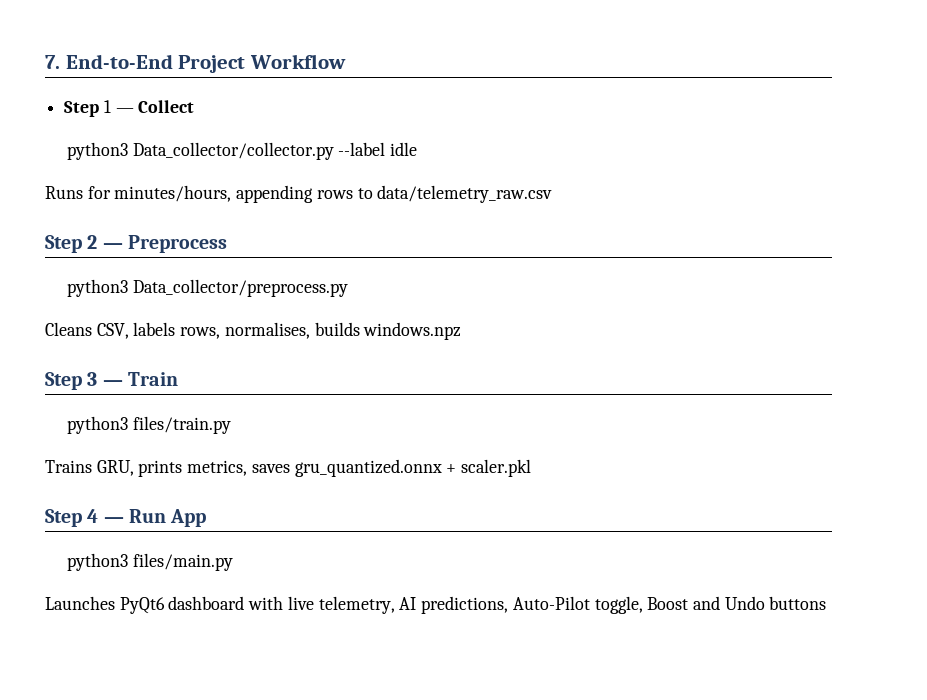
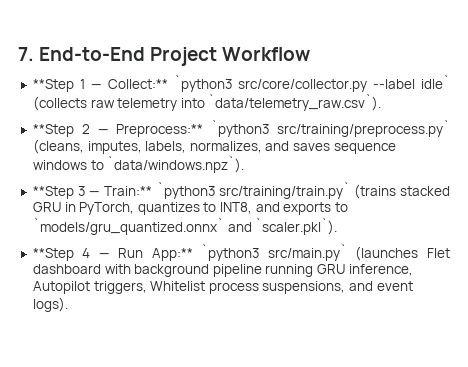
[64,101,100,117] Step -> [32,79,74,92] **Step
[138,100,195,113] [66,142,417,160] [45,185,553,203] [45,235,227,253] [66,279,348,297] [45,322,462,340] [45,372,178,390] [66,416,231,434] [45,459,532,477] [45,509,207,527] [66,553,233,571] [45,596,827,614] Collect // python3 Data_collector/collector.py --label idle // Runs for minutes/hours, appending rows to data/telemetry_raw.csv // Step 2 — Preprocess // python3 Data_collector/preprocess.py // Cleans CSV, labels rows, normalises, builds windows.npz // Step 3 — Train // python3 files/train.py // Trains GRU, prints metrics, saves gru_quantized.onnx + scaler.pkl // Step 4 — Run App // python3 files/main.py // Launches PyQt6 dashboard with live telemetry, AI predictions, Auto-Pilot toggle, Boost and Undo buttons -> [107,75,450,92] [32,94,382,111] [32,120,450,137] [32,139,396,154] [32,156,245,173] [32,182,450,199] [32,202,349,215] [32,218,338,235] [32,244,451,261] [32,264,413,277] [32,281,413,294] [32,297,68,312] Collect:** `python3 src/core/collector.py --label idle` (collects raw telemetry into `data/telemetry_raw.csv`). // **Step 2 — Preprocess:** `python3 src/training/preprocess.py` (cleans, imputes, labels, normalizes, and saves sequence windows to `data/windows.npz`). // **Step 3 — Train:** `python3 src/training/train.py` (trains stacked GRU in PyTorch, quantizes to INT8, and exports to `models/gru_quantized.onnx` and `scaler.pkl`). // **Step 4 — Run App:** `python3 src/main.py` (launches Flet dashboard with background pipeline running GRU inference, Autopilot triggers, Whitelist process suspensions, and event logs).

